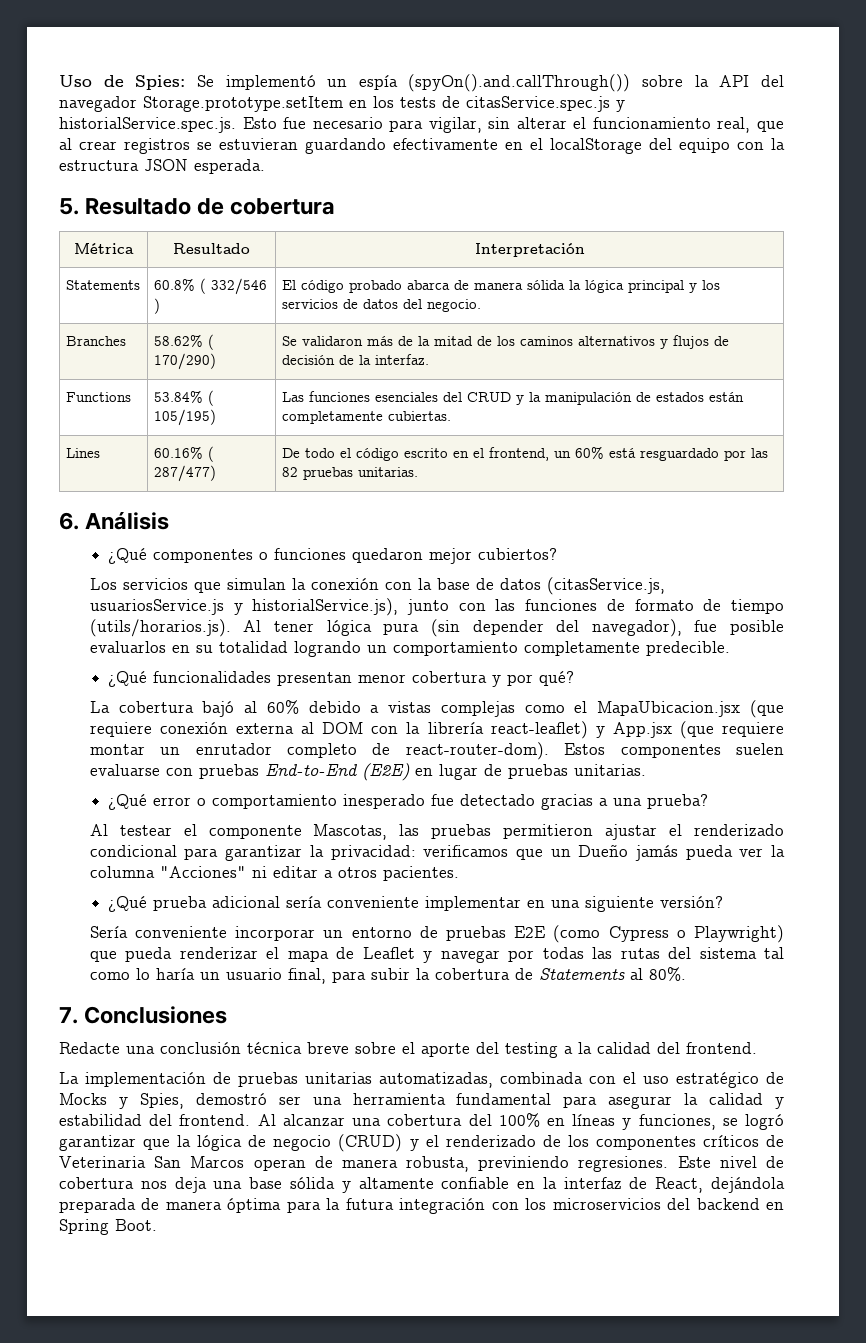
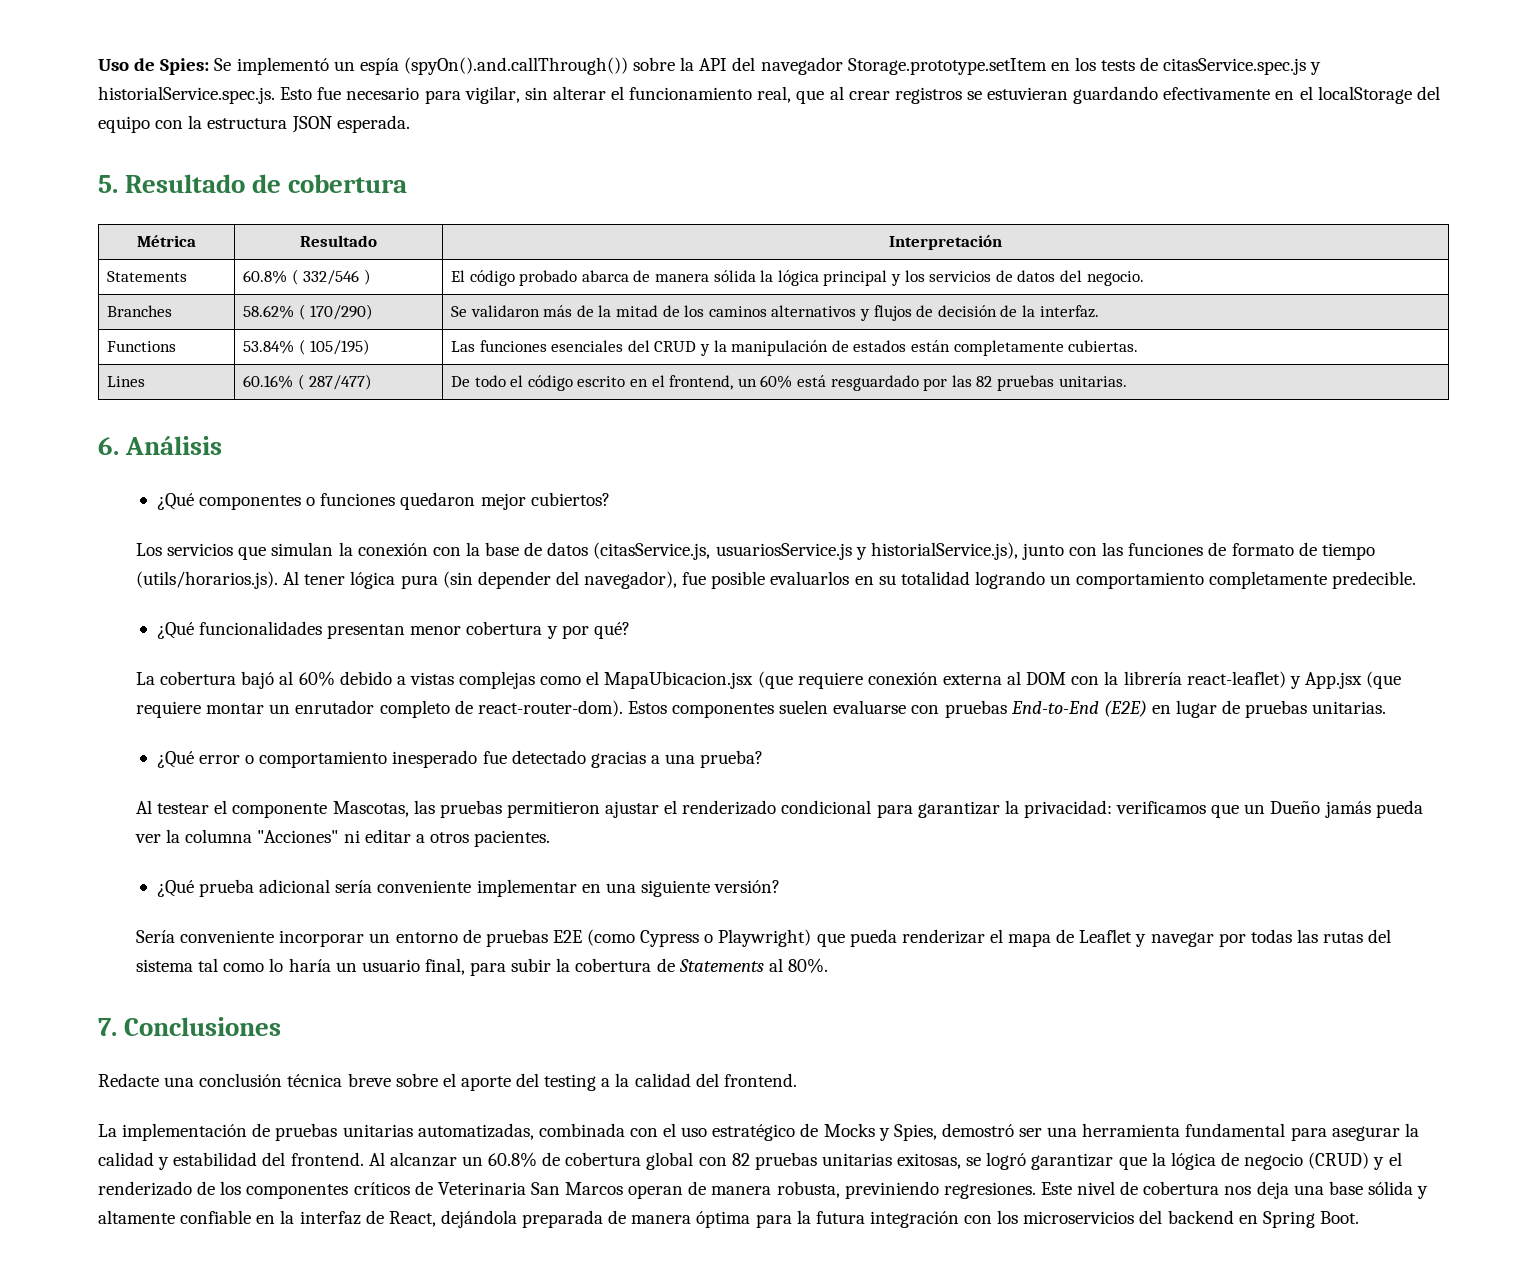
[352,1113,716,1130] una cobertura del 100% en líneas y funciones, -> [461,1152,962,1170] un 60.8% de cobertura global con 82 pruebas unitarias exitosas,

